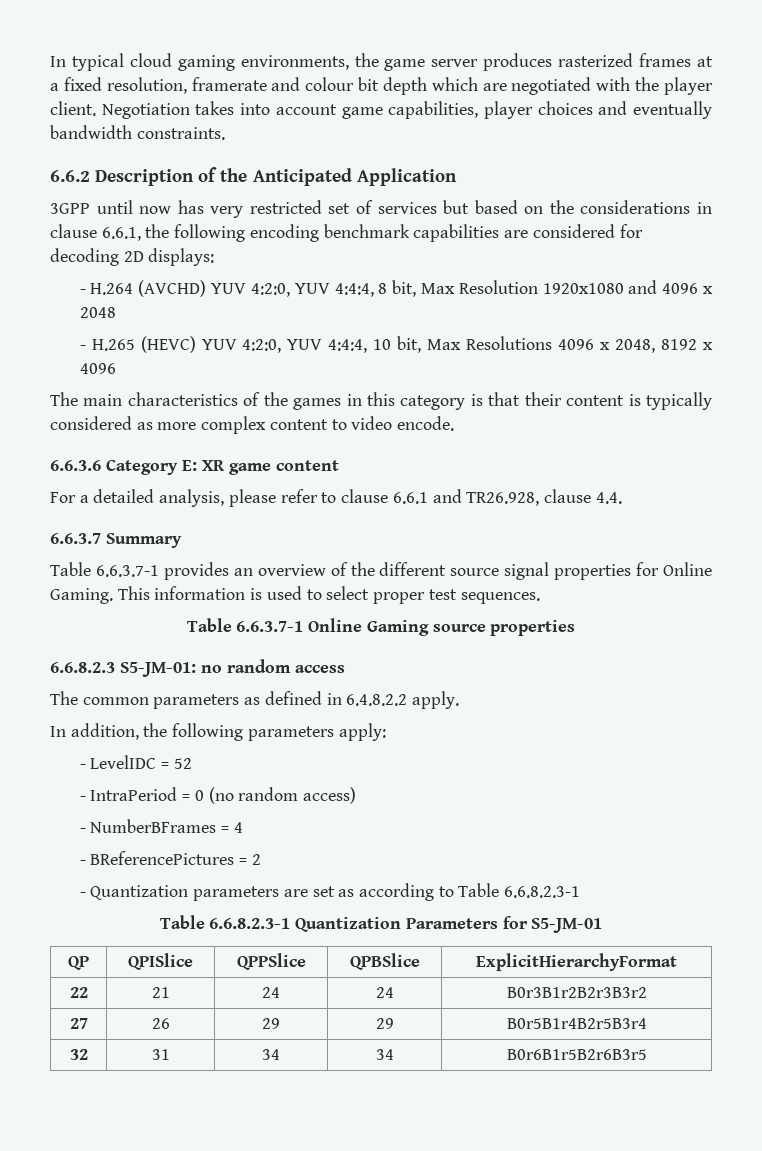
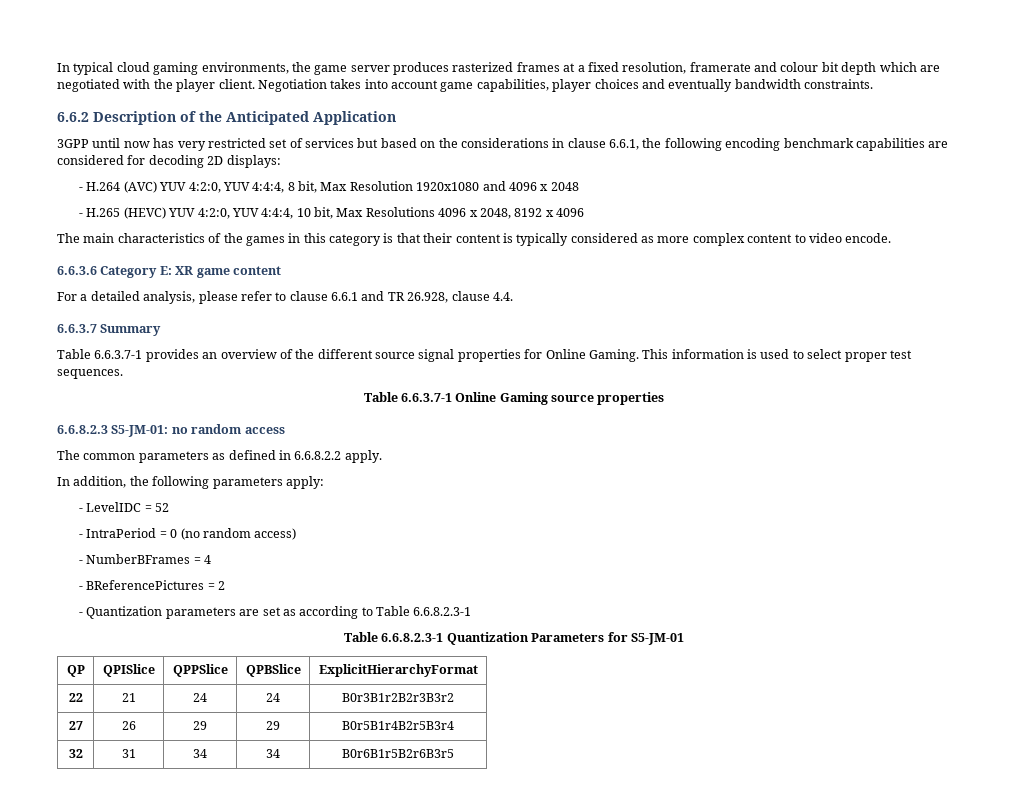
[138,280,207,297] (AVCHD) -> [123,181,157,193] (AVC)
[466,492,540,506] TR26.928, -> [387,292,449,303] TR 26.928,
[346,694,408,706] 6.4.8.2.2 -> [294,451,342,460] 6.6.8.2.2

